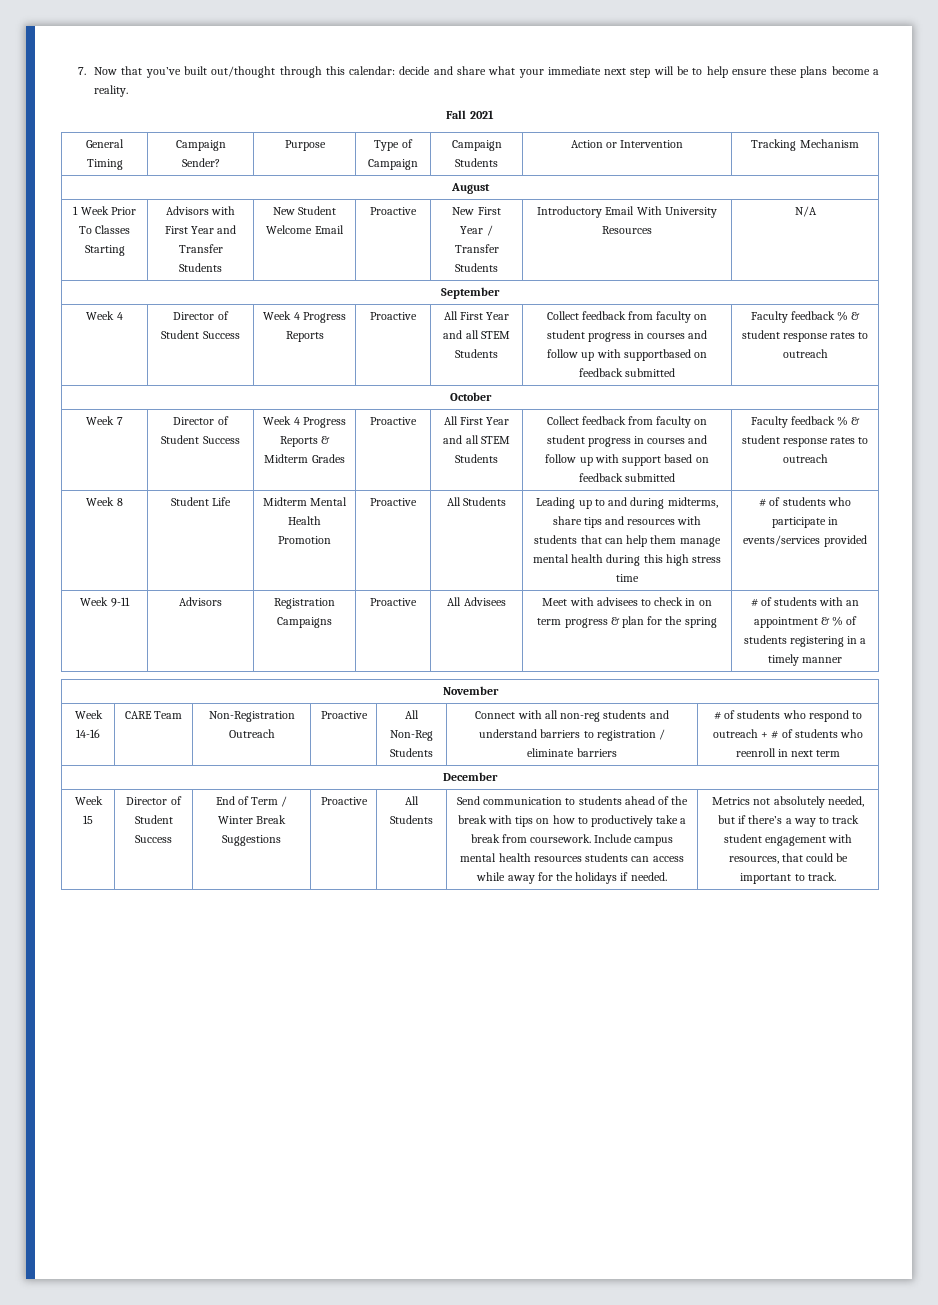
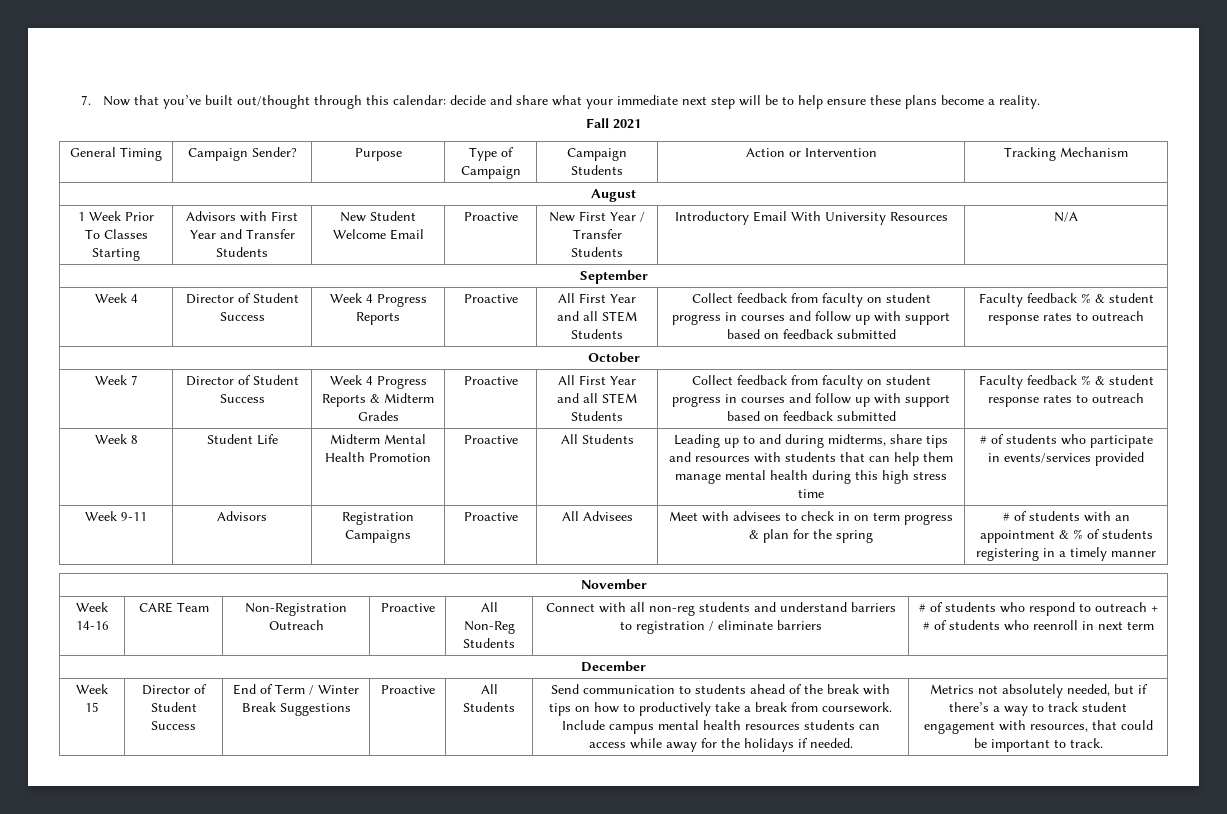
[623,349,691,361] supportbased -> [905,312,950,325] [726,329,760,339] support based

